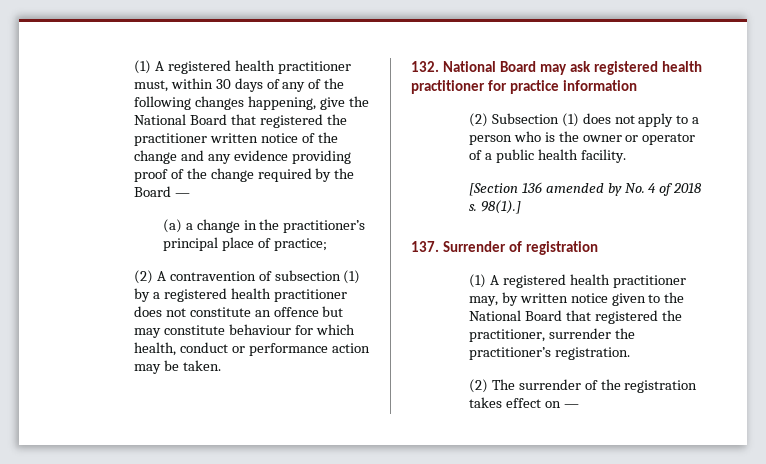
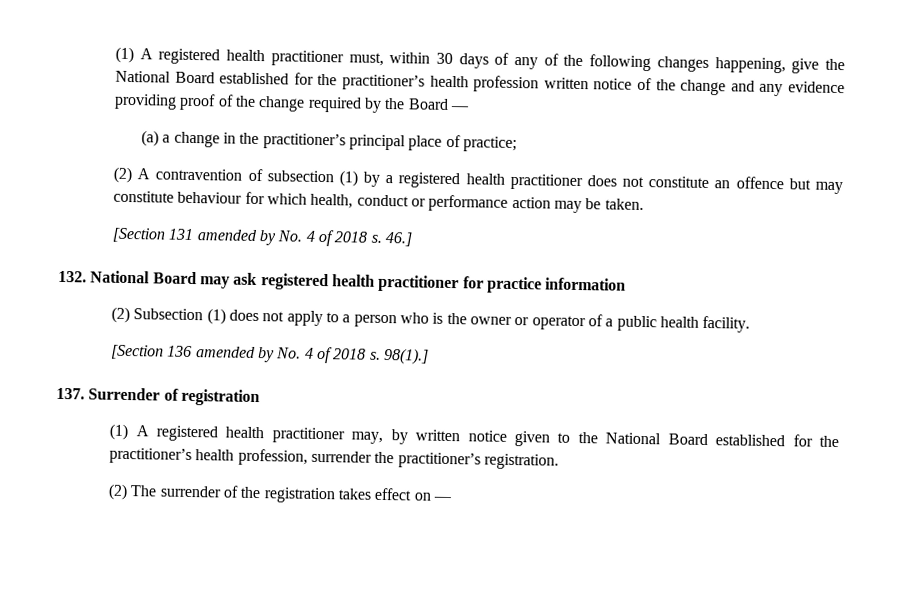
[230,114,347,128] [133,133,207,146] that registered the practitioner -> [219,72,540,93] established for the practitioner’s health profession
(221, 365) none -> [112,227,412,247] // [Section 131 amended by No. 4 of 2018 s. 46.]
[565,310,682,324] [468,329,545,342] that registered the practitioner, -> [715,434,839,448] [109,447,308,466] established for the practitioner’s health profession,

